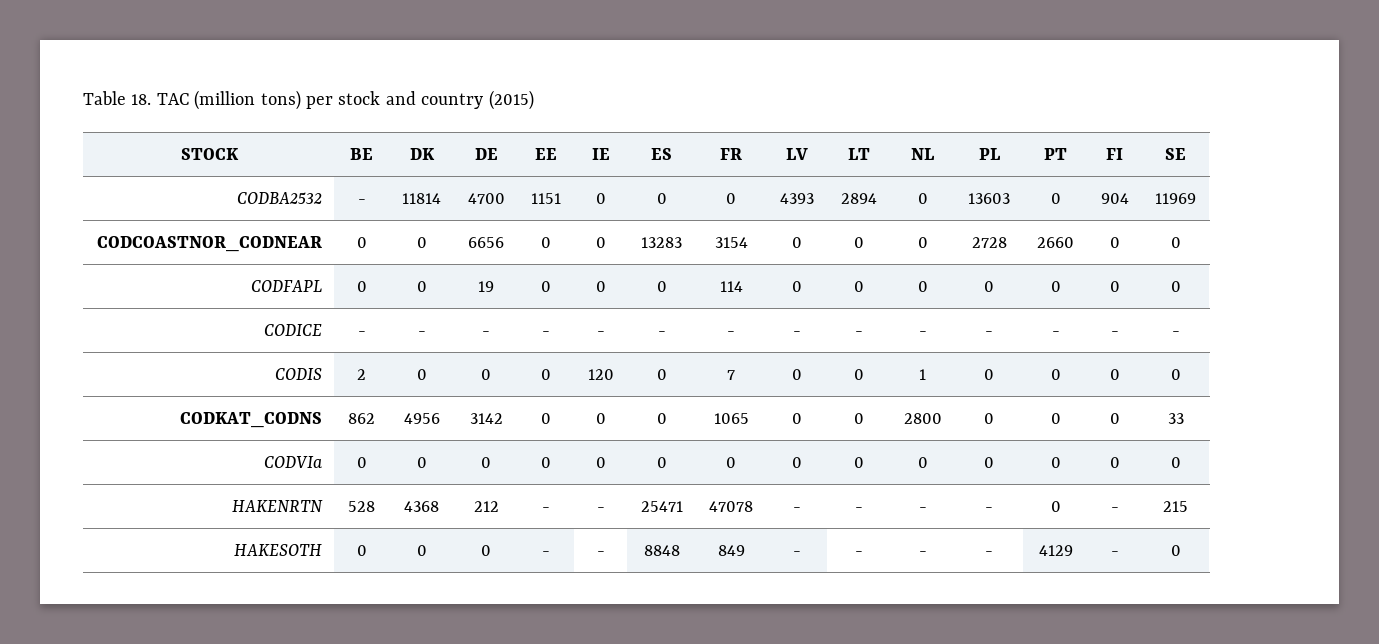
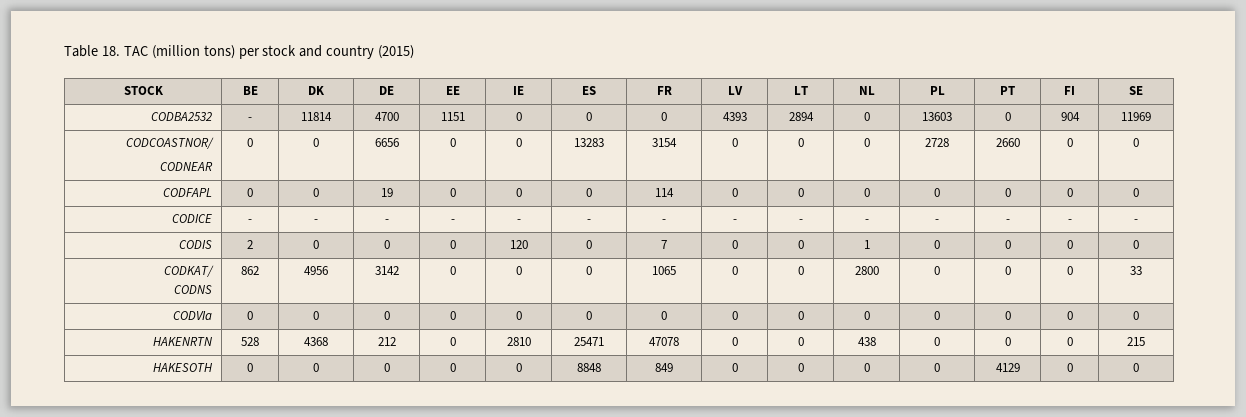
[97,236,323,252] CODCOASTNOR_CODNEAR -> [126,137,215,149] [160,162,214,171] CODCOASTNOR/ // CODNEAR
[180,412,323,428] CODKAT_CODNS -> [164,265,215,277] [174,285,213,294] CODKAT/ // CODNS
[542,507,550,512] [597,507,605,512] - | - -> [449,337,456,346] [506,337,531,346] 0 | 2810
[793,507,801,512] [855,507,863,512] [918,507,927,512] [985,507,993,512] [1050,501,1061,512] [1110,507,1119,512] - | - | - | - | 0 | - -> [731,337,738,346] [797,337,804,346] [857,337,876,346] [934,337,940,346] [1004,337,1011,346] [1066,337,1073,346] 0 | 0 | 438 | 0 | 0 | 0
[542,551,550,556] [597,551,605,556] - | - -> [449,363,456,372] [515,363,522,372] 0 | 0
[793,551,801,556] [855,551,863,556] [918,551,927,556] [985,551,993,556] - | - | - | - -> [731,363,738,372] [797,363,804,372] [863,363,870,372] [934,363,940,372] 0 | 0 | 0 | 0
[1110,551,1119,556] - -> [1066,363,1073,372] 0

